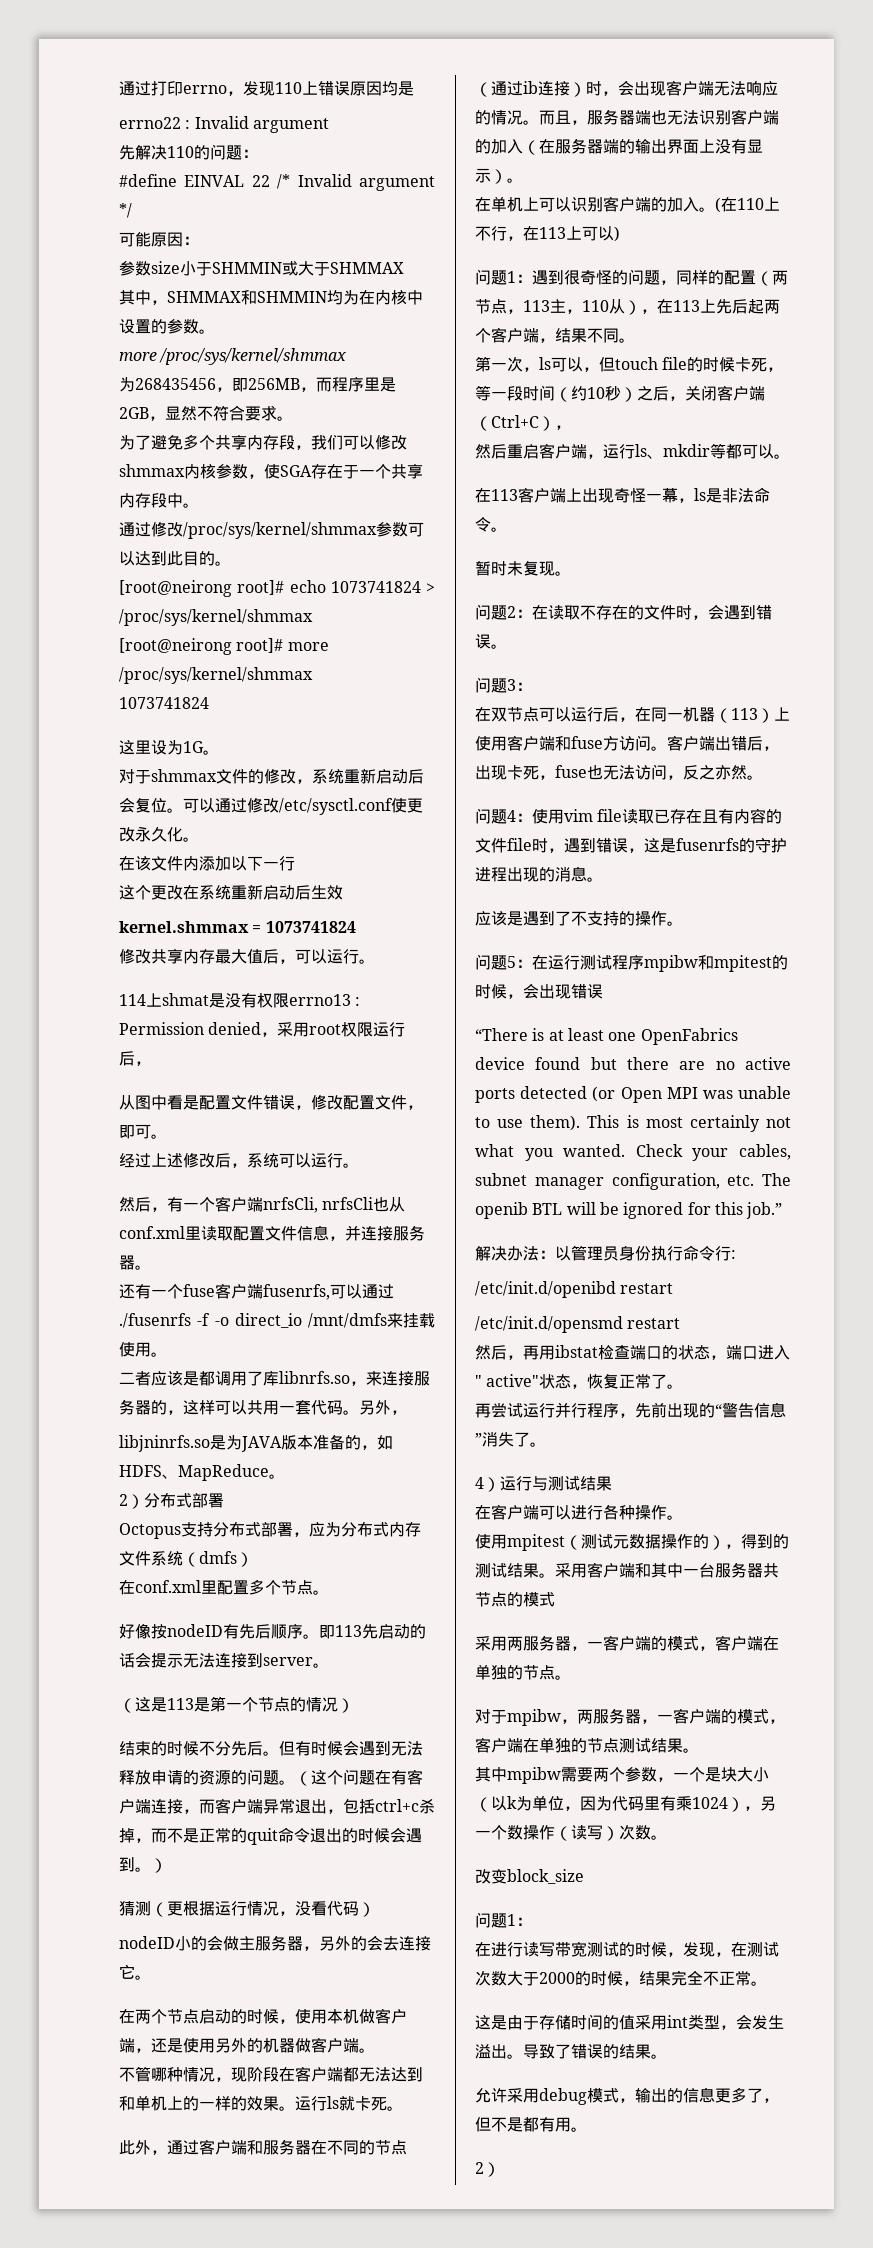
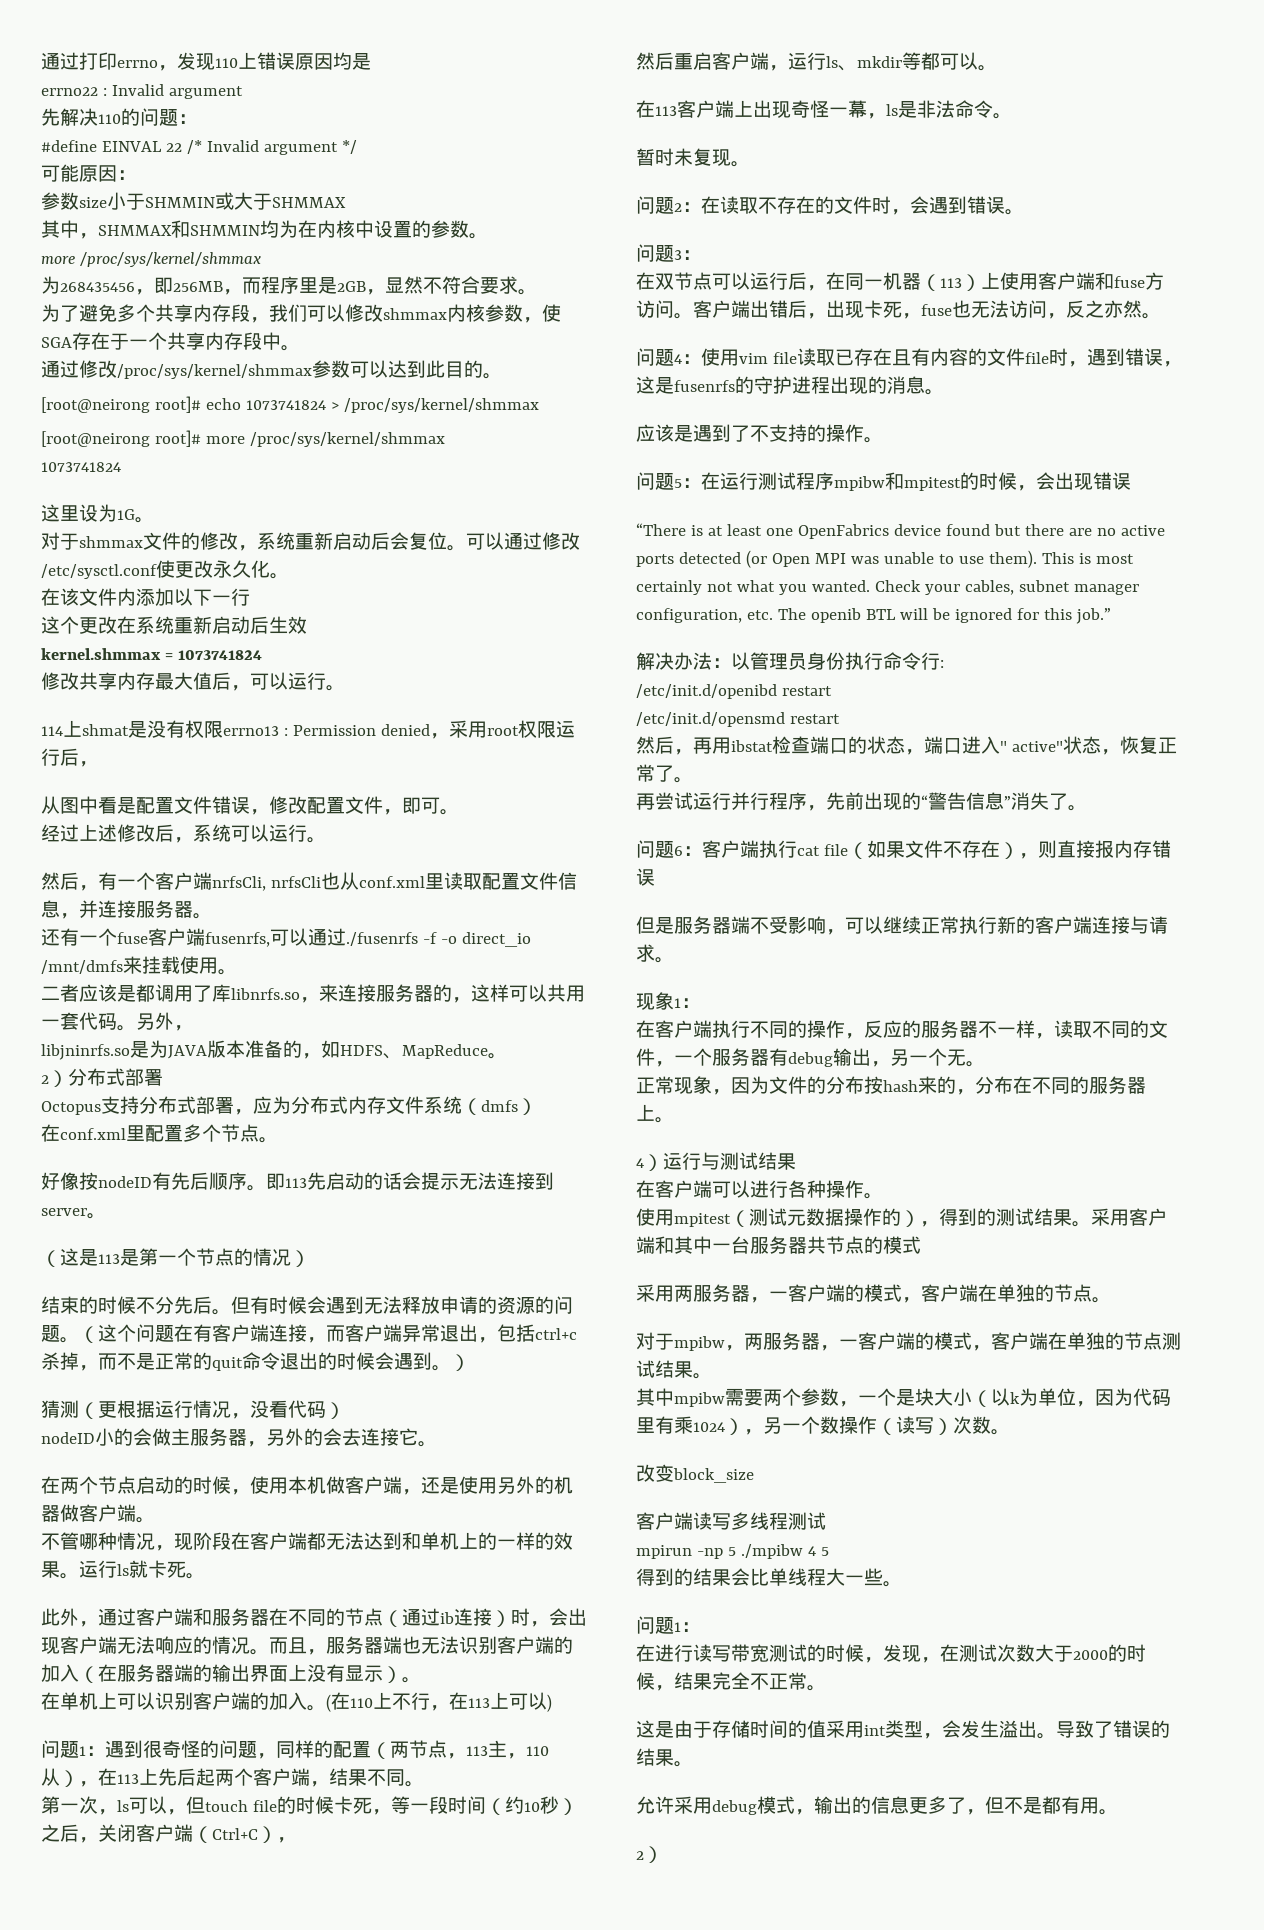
(546, 1444) none -> [636,840,1171,859] [636,868,655,886] [636,916,1168,935] [636,944,674,963] [636,992,700,1010] [636,1020,1168,1039] [636,1048,985,1067] [636,1076,1146,1095] [636,1104,674,1123] // 问题6：客户端执行cat file（如果文件不存在），则直接报内存错误 // 但是服务器端不受影响，可以继续正常执行新的客户端连接与请求。 // 现象1： // 在客户端执行不同的操作，反应的服务器不一样，读取不同的文件，一个服务器有debug输出，另一个无。 // 正常现象，因为文件的分布按hash来的，分布在不同的服务器上。
(584, 1876) none -> [636,1512,826,1530] [636,1544,829,1559] [636,1568,902,1587] // 客户端读写多线程测试 // mpirun -np 5 ./mpibw 4 5 // 得到的结果会比单线程大一些。

